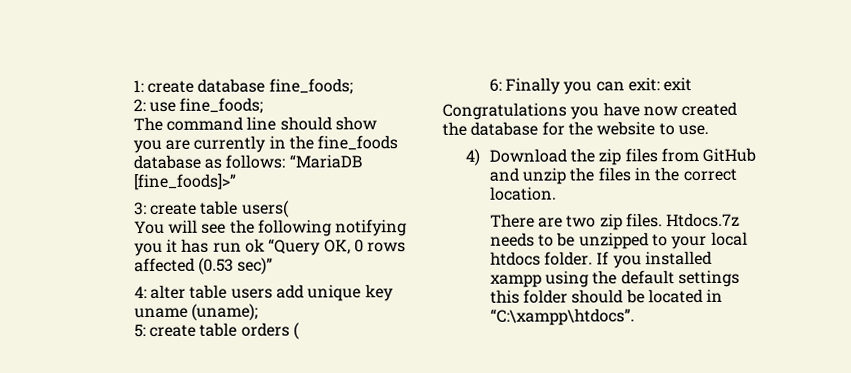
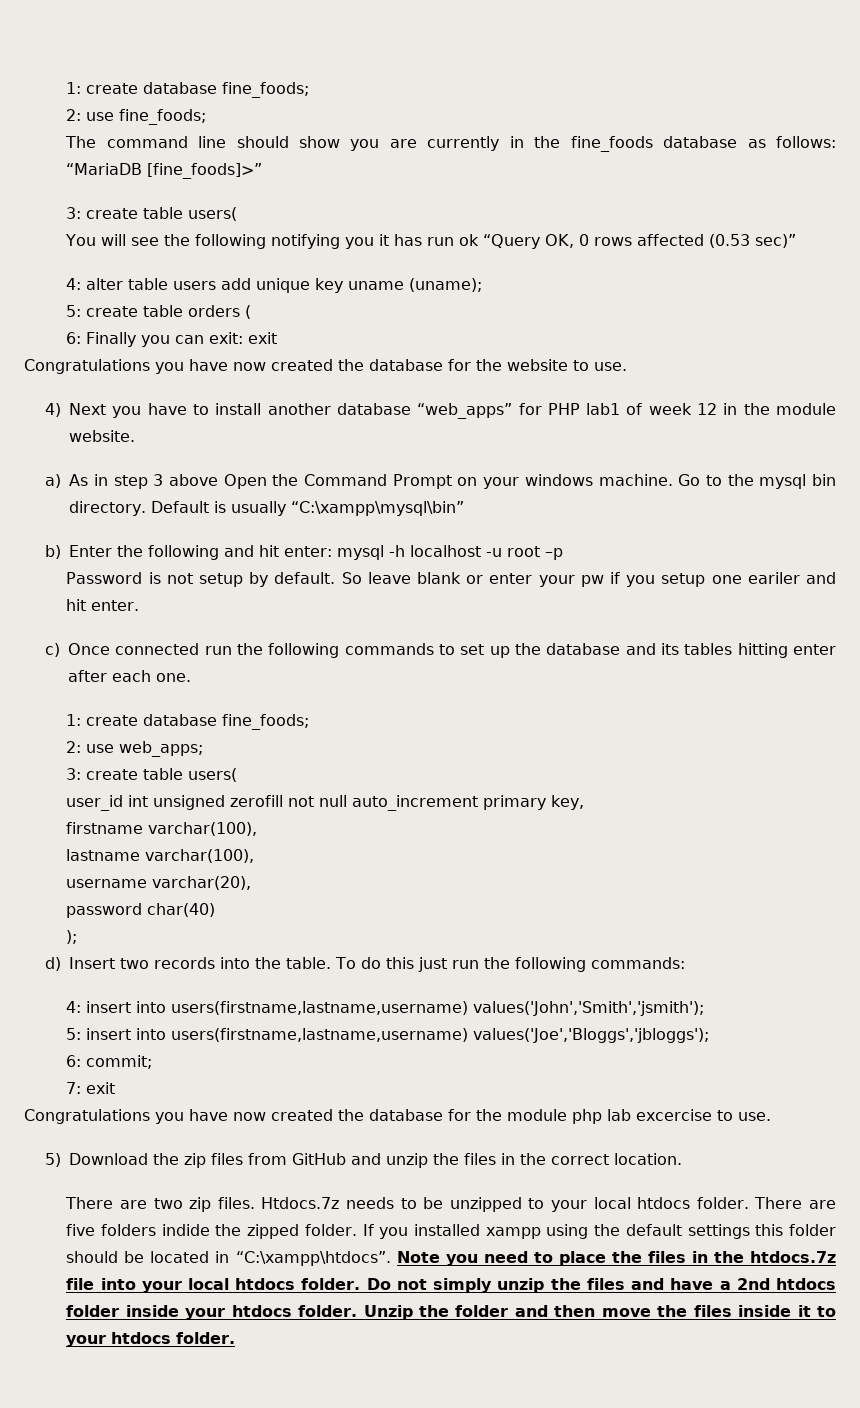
(481, 157) none -> [69,403,836,419] [69,430,136,442] [45,474,836,489] [69,501,465,516] [45,545,564,560] [66,572,837,587] [66,599,140,611] [45,643,836,658] [68,670,192,682] [66,714,310,730] [66,741,204,757] [66,768,238,782] [66,795,585,811] [66,822,258,836] [66,849,255,863] [66,876,252,890] [66,903,216,918] [66,930,78,944] [45,957,686,972] [66,1001,705,1016] [66,1028,710,1043] [66,1055,153,1069] [66,1082,116,1094] [24,1109,771,1124] [45,1153,62,1167] Next you have to install another database “web_apps” for PHP lab1 of week 12 in the module website. // a) As in step 3 above Open the Command Prompt on your windows machine. Go to the mysql bin directory. Default is usually “C:\xampp\mysql\bin” // b) Enter the following and hit enter: mysql -h localhost -u root –p // Password is not setup by default. So leave blank or enter your pw if you setup one eariler and hit enter. // c) Once connected run the following commands to set up the database and its tables hitting enter after each one. // 1: create database fine_foods; // 2: use web_apps; // 3: create table users( // user_id int unsigned zerofill not null auto_increment primary key, // firstname varchar(100), // lastname varchar(100), // username varchar(20), // password char(40) // ); // d) Insert two records into the table. To do this just run the following commands: // 4: insert into users(firstname,lastname,username) values('John','Smith','jsmith'); // 5: insert into users(firstname,lastname,username) values('Joe','Bloggs','jbloggs'); // 6: commit; // 7: exit // Congratulations you have now created the database for the module php lab excercise to use. // 5)
(593, 258) none -> [754,1197,837,1209] [66,1224,357,1239] There are five folders indide the zipped folder.
(635, 317) none -> [396,1251,836,1266] [66,1278,837,1293] [66,1305,836,1320] [66,1332,236,1347] Note you need to place the files in the htdocs.7z file into your local htdocs folder. Do not simply unzip the files and have a 2nd htdocs folder inside your htdocs folder. Unzip the folder and then move the files inside it to your htdocs folder.

